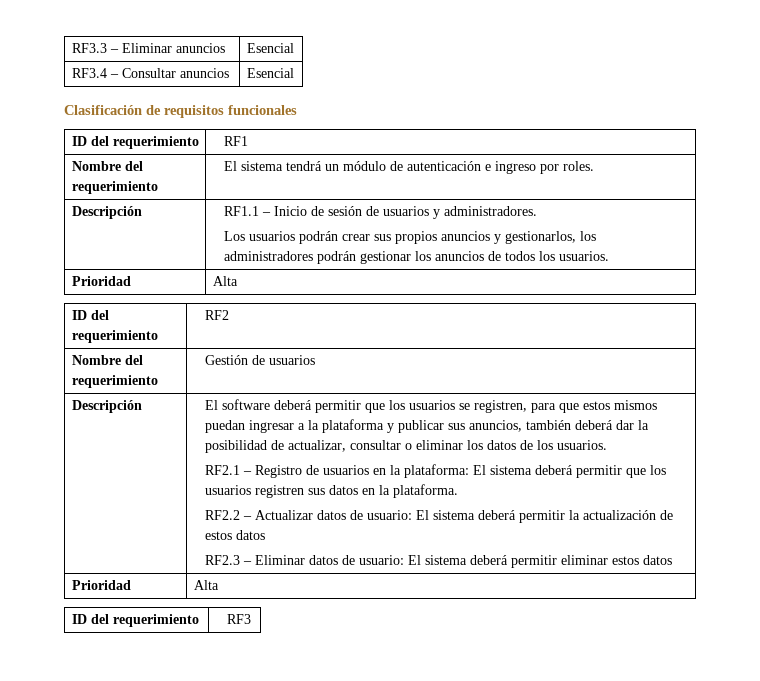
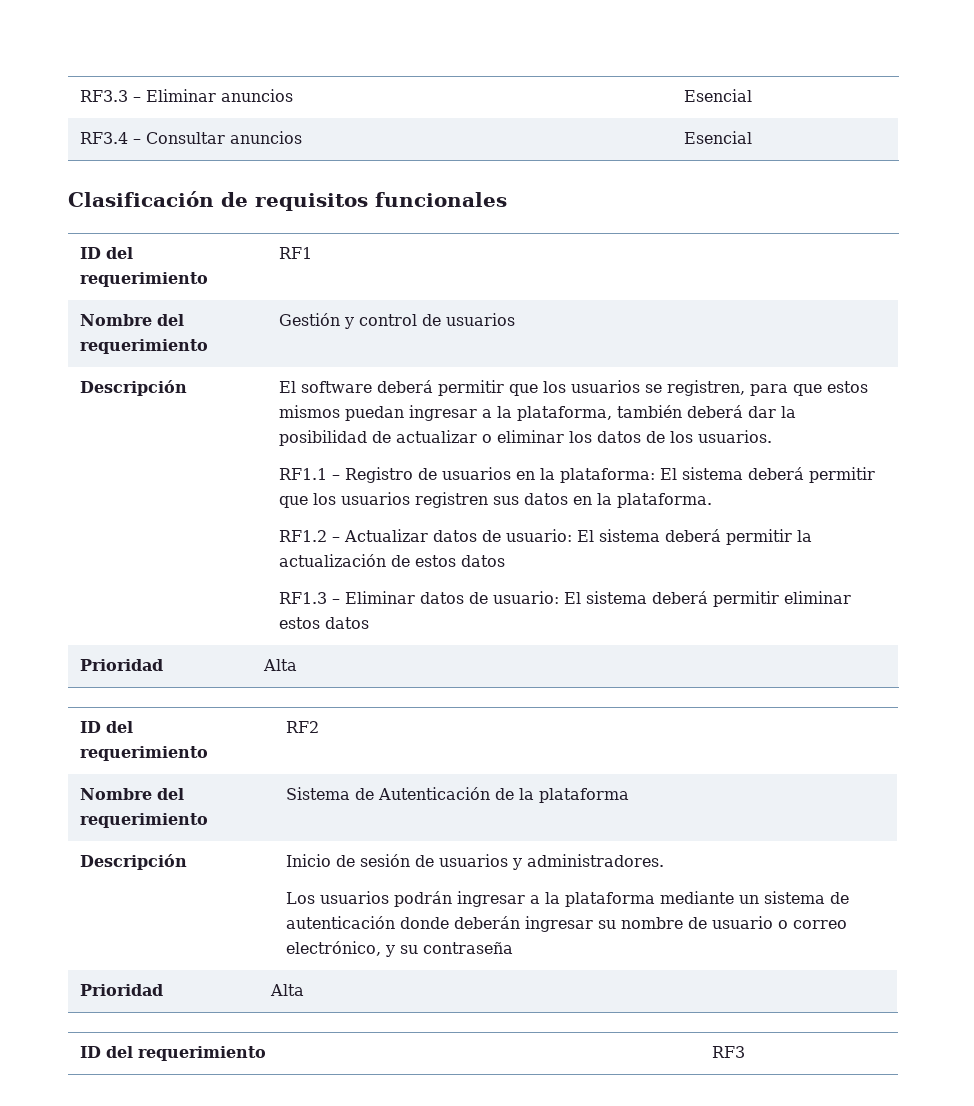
[223,161,594,174] [71,206,142,219] [223,206,537,219] [223,231,596,244] [223,251,609,264] [71,276,131,286] [212,276,238,286] [71,310,109,320] [71,330,158,343] [204,310,229,320] [71,355,143,365] [71,375,158,388] [204,355,248,365] El sistema tendrá un módulo de autenticación e ingreso por roles. // Descripción | RF1.1 – Inicio de sesión de usuarios y administradores. // Los usuarios podrán crear sus propios anuncios y gestionarlos, los administradores podrán gestionar los anuncios de todos los usuarios. // Prioridad | Alta // ID del requerimiento | RF2 // Nombre del requerimiento | Gestión -> [278,313,417,329] Gestión y control
[321,419,522,433] plataforma y publicar sus anuncios, -> [516,406,612,421] plataforma,
[287,440,401,452] actualizar, consultar -> [395,430,477,443] actualizar
[204,465,240,475] RF2.1 -> [278,468,327,480] RF1.1
[204,510,240,520] RF2.2 -> [278,530,327,542] RF1.2
[204,555,240,565] RF2.3 -> [278,592,327,604] RF1.3
(219, 585) none -> [79,721,133,733] [79,746,208,761] [285,721,319,733] [79,788,184,800] [79,813,208,828] [285,787,629,803] [79,854,187,870] [285,854,664,870] [285,891,849,907] [285,916,847,932] [285,941,513,957] [79,984,163,996] [269,984,304,996] // ID del requerimiento | RF2 // Nombre del requerimiento | Sistema de Autenticación de la plataforma // Descripción | Inicio de sesión de usuarios y administradores. // Los usuarios podrán ingresar a la plataforma mediante un sistema de autenticación donde deberán ingresar su nombre de usuario o correo electrónico, y su contraseña // Prioridad | Alta

